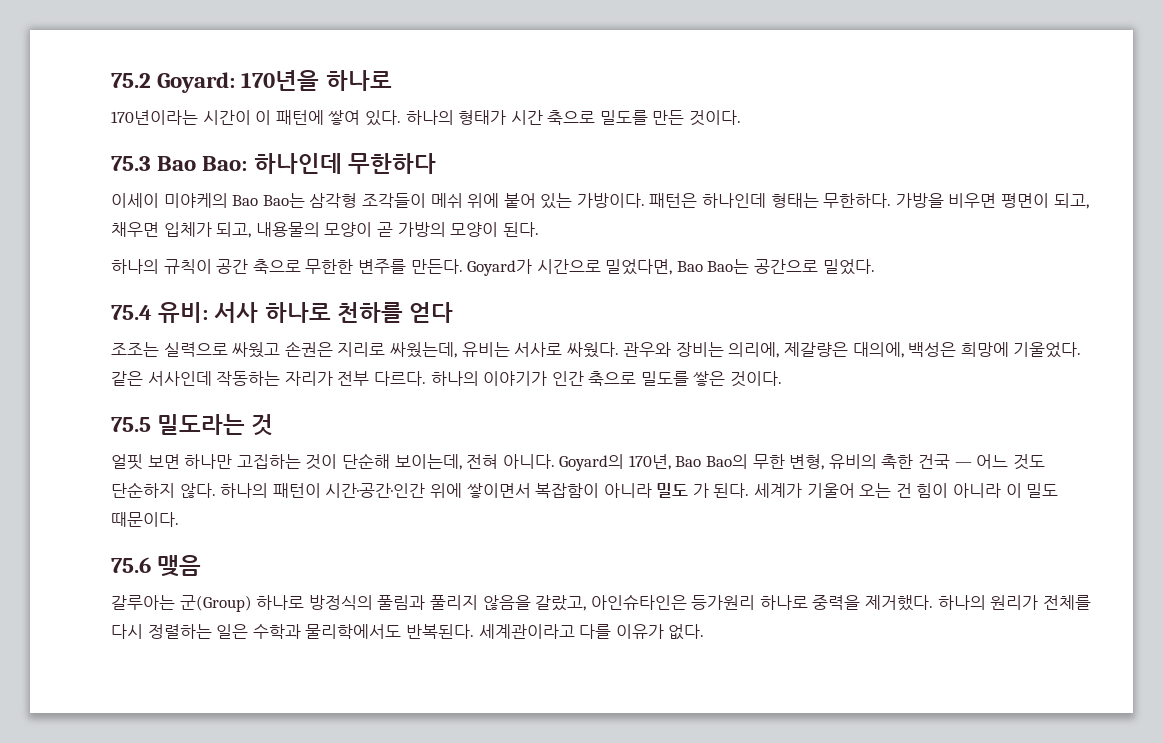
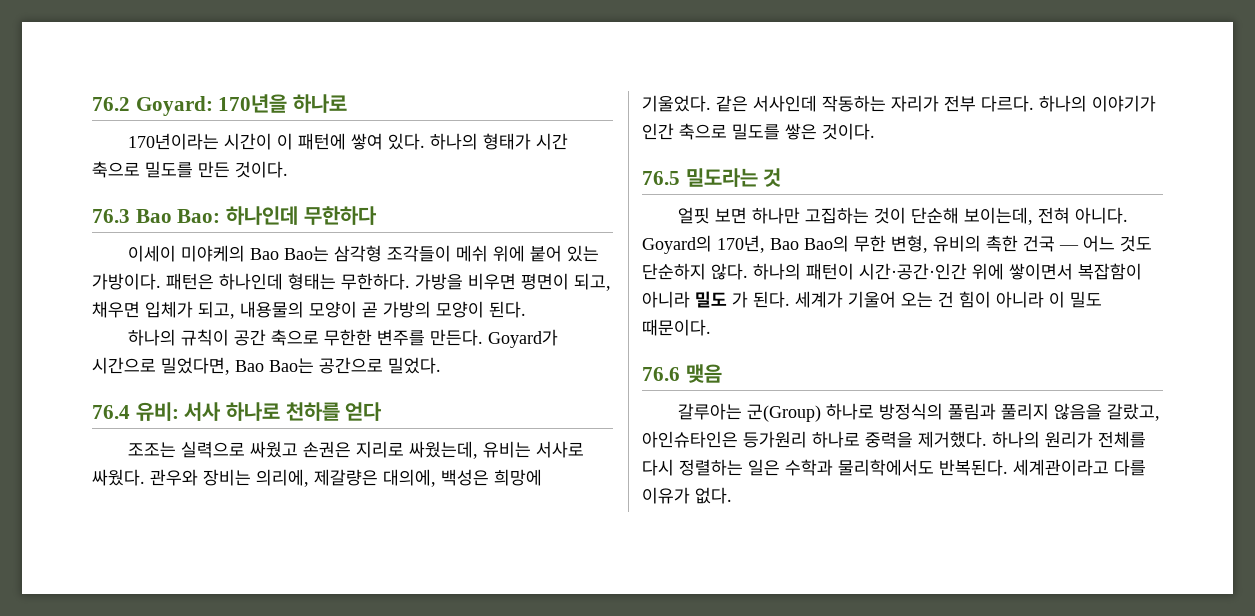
[111,73,151,88] 75.2 -> [92,97,130,111] 76.2
[111,156,151,171] 75.3 -> [92,209,130,223] 76.3
[111,305,152,320] 75.4 -> [92,405,130,419] 76.4
[111,417,151,432] 75.5 -> [642,171,680,185] 76.5
[111,557,151,573] 75.6 -> [642,367,680,381] 76.6

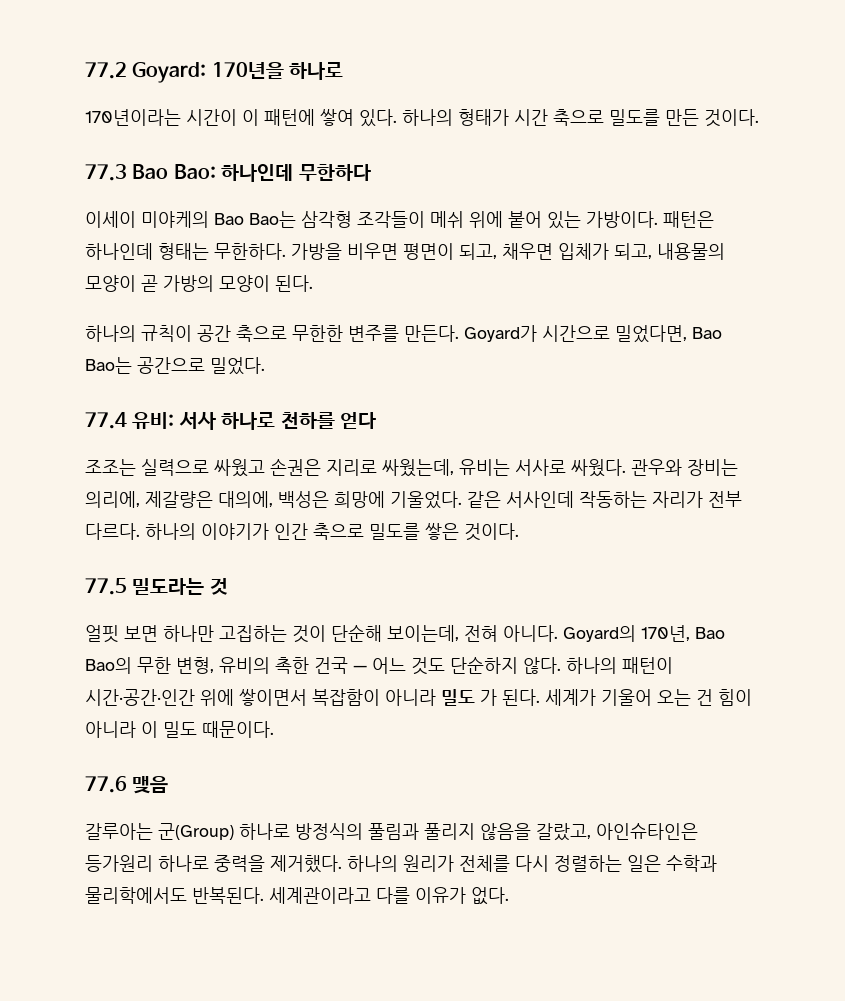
[92,97,130,111] 76.2 -> [85,62,127,79] 77.2
[92,209,130,223] 76.3 -> [85,164,127,181] 77.3
[92,405,130,419] 76.4 -> [85,412,127,429] 77.4
[642,171,680,185] 76.5 -> [85,578,127,595] 77.5
[642,367,680,381] 76.6 -> [85,776,127,793] 77.6

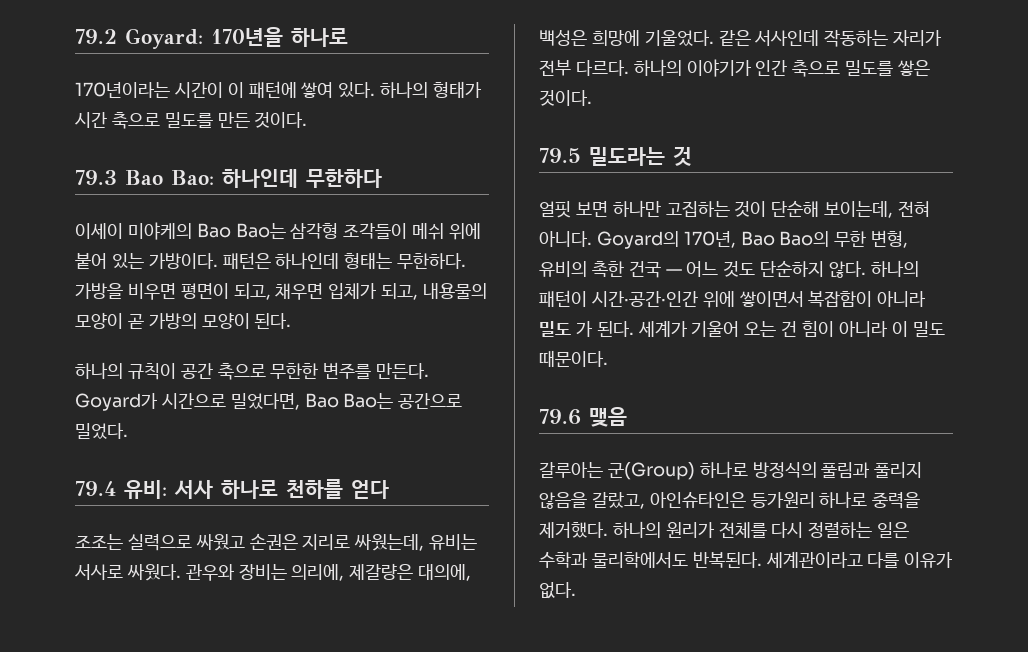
[85,62,127,79] 77.2 -> [75,29,117,44] 79.2
[85,164,127,181] 77.3 -> [75,170,117,185] 79.3
[85,412,127,429] 77.4 -> [75,481,116,496] 79.4
[85,578,127,595] 77.5 -> [539,148,581,163] 79.5
[85,776,127,793] 77.6 -> [539,409,581,425] 79.6

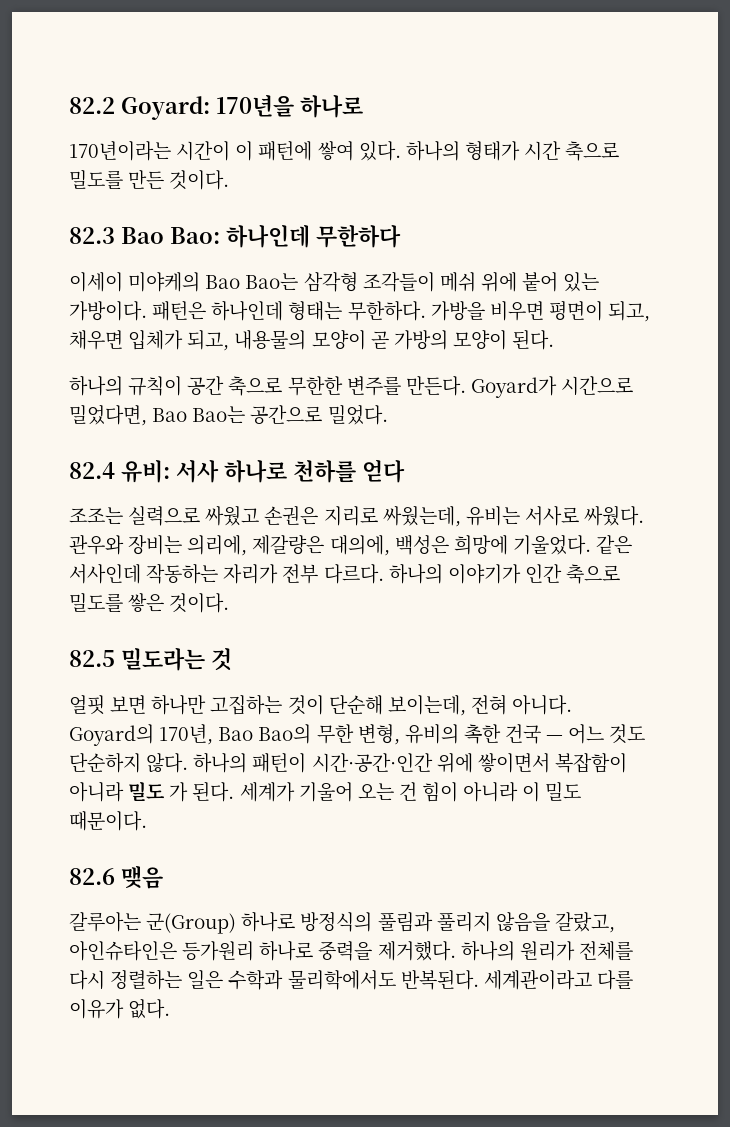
[75,29,117,44] 79.2 -> [69,97,115,114] 82.2
[75,170,117,185] 79.3 -> [69,227,115,244] 82.3
[75,481,116,496] 79.4 -> [69,462,115,479] 82.4
[539,148,581,163] 79.5 -> [69,650,115,667] 82.5
[539,409,581,425] 79.6 -> [69,868,115,885] 82.6

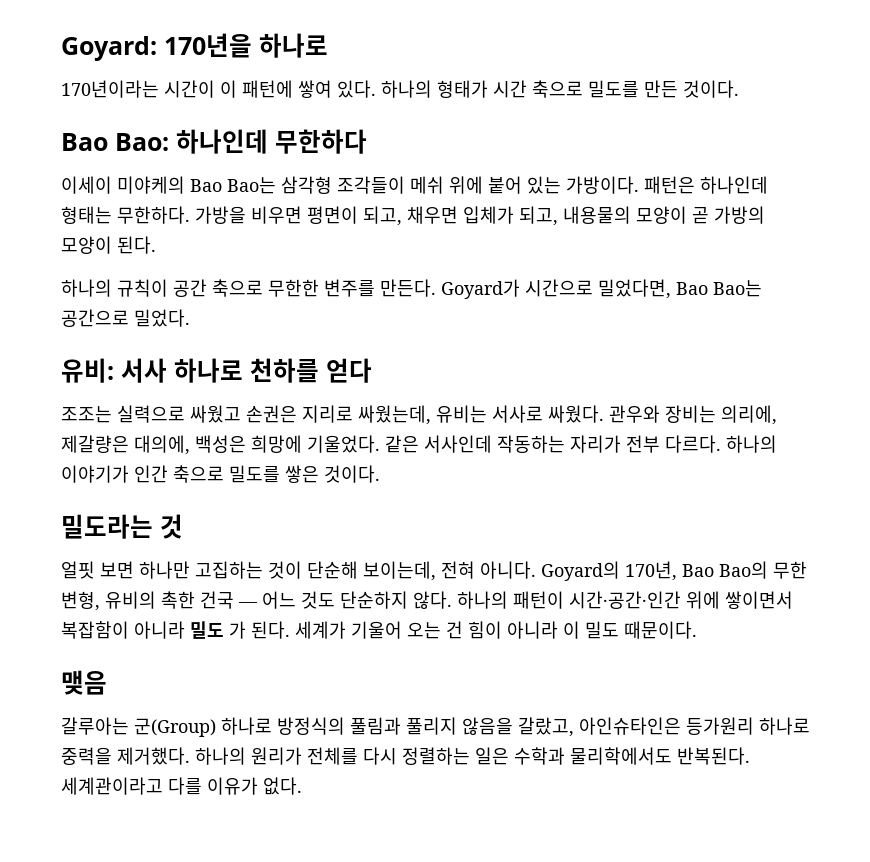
[69,97,115,114] 82.2 -> (61, 48) none
[69,227,115,244] 82.3 -> (739, 89) none
[69,462,115,479] 82.4 -> (190, 318) none
[69,650,115,667] 82.5 -> (380, 474) none
[69,868,115,885] 82.6 -> (697, 630) none

